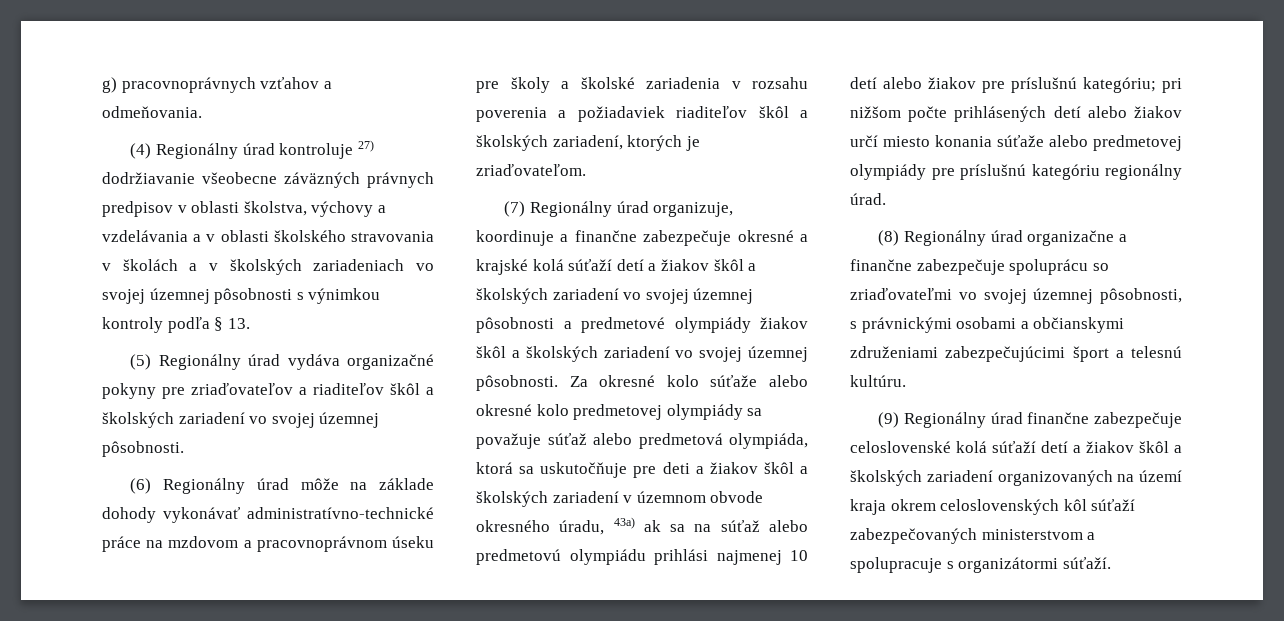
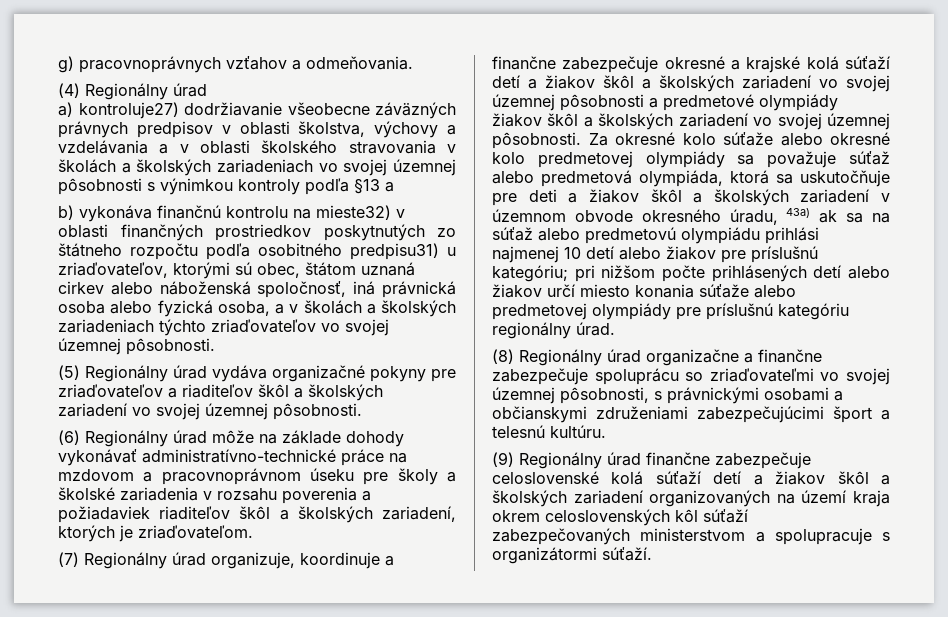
[279,140,374,159] kontroluje 27) -> [58,102,179,119] // a) kontroluje27)
[208,263,218,271] v -> (131, 168) none
[214,317,250,331] § 13. -> [354,179,394,194] [58,205,405,222] [58,224,456,241] [58,243,456,260] [58,262,415,279] [58,281,456,298] [58,300,456,317] [58,319,389,336] [58,338,215,355] §13 a // b) vykonáva finančnú kontrolu na mieste32) v oblasti finančných prostriedkov poskytnutých zo štátneho rozpočtu podľa osobitného predpisu31) u zriaďovateľov, ktorými sú obec, štátom uznaná cirkev alebo náboženská spoločnosť, iná právnická osoba alebo fyzická osoba, a v školách a školských zariadeniach týchto zriaďovateľov vo svojej územnej pôsobnosti.

